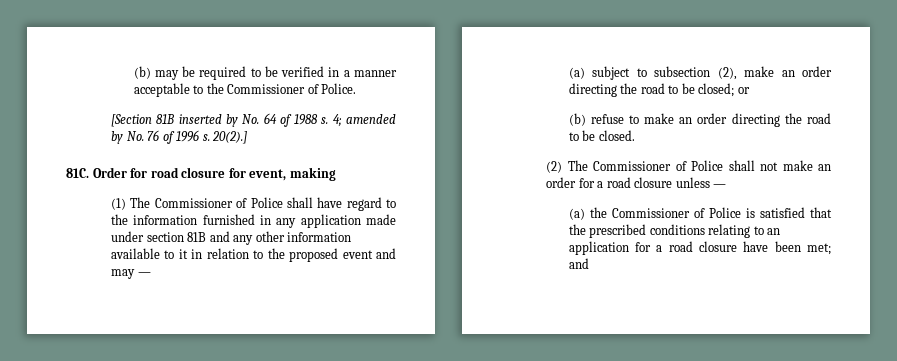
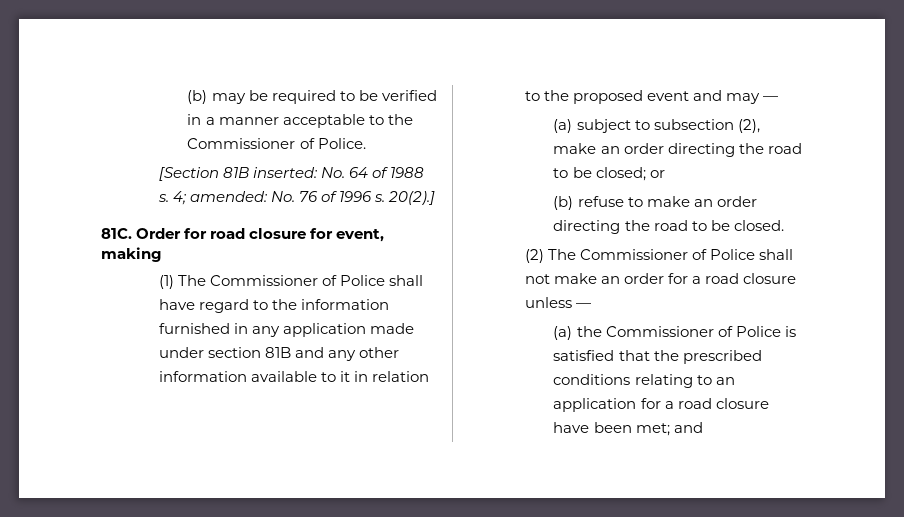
[178,114,238,127] inserted by -> [252,167,318,178] inserted:
[345,114,396,124] [111,131,124,144] amended by -> [189,191,268,202] amended:

